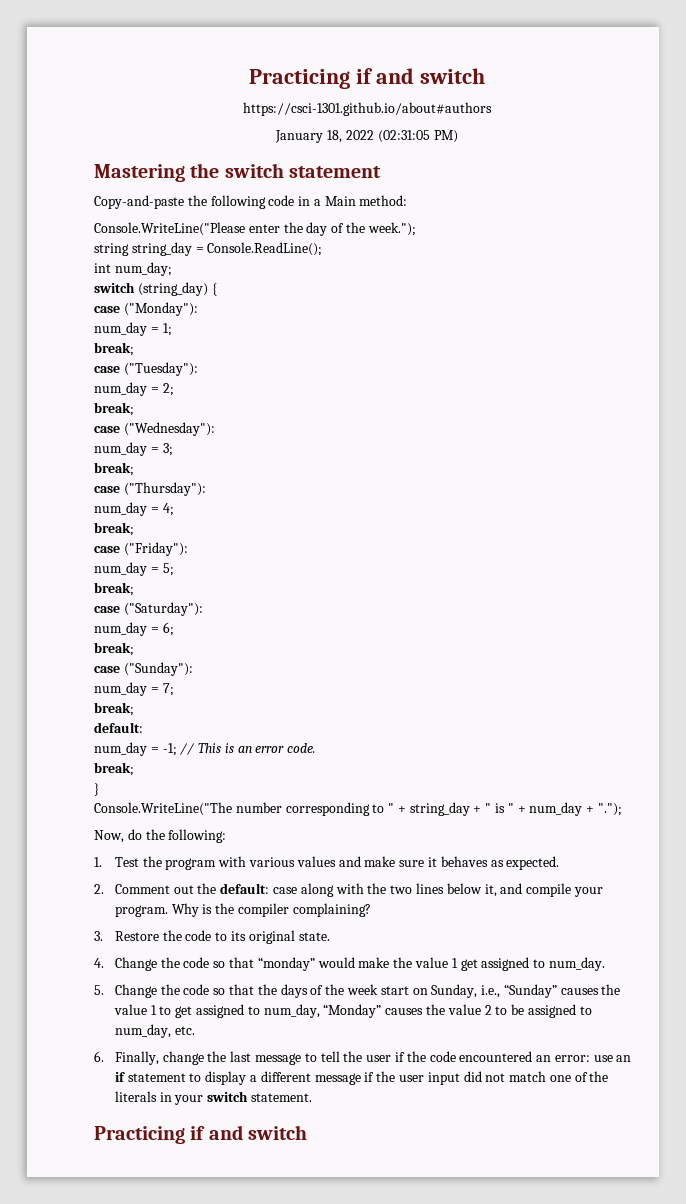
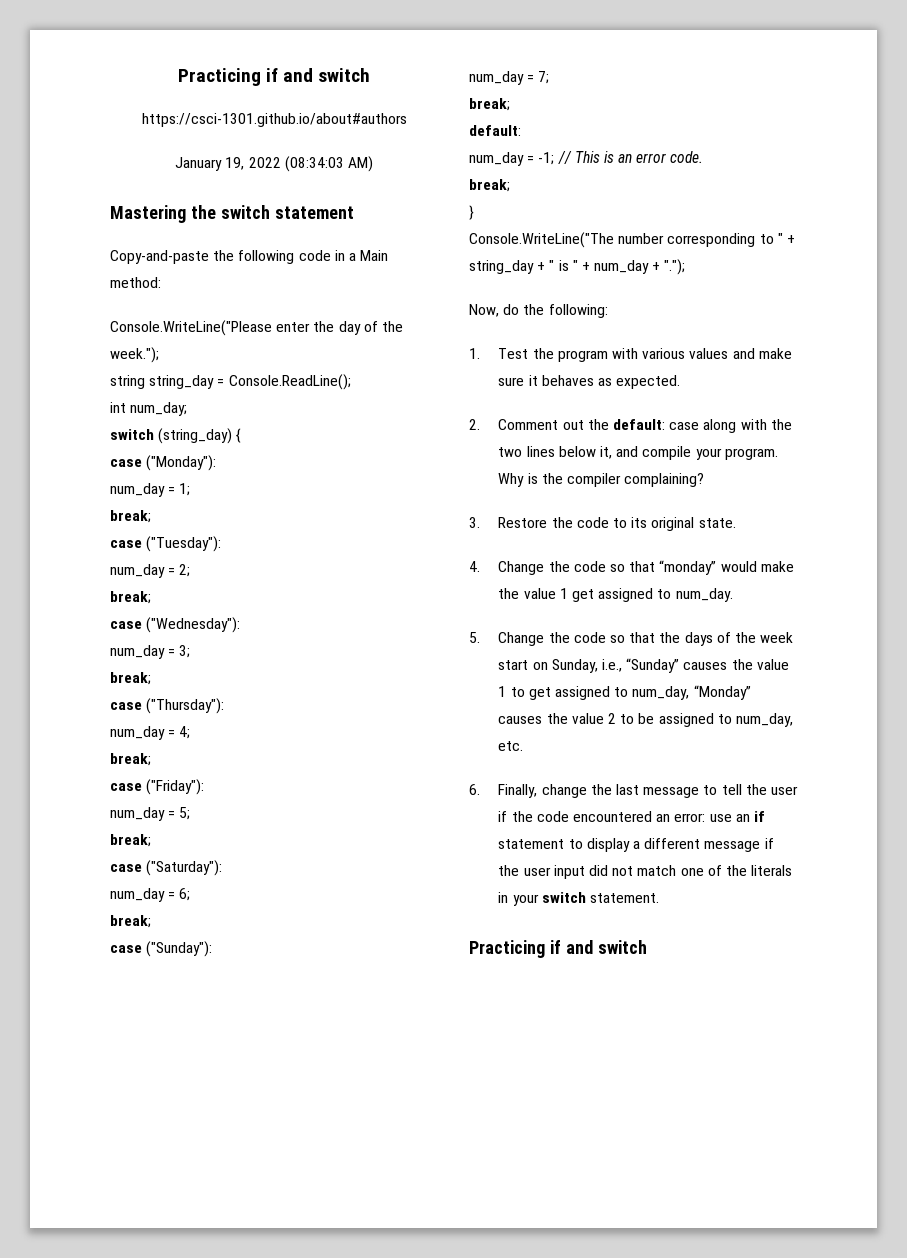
[327,130,458,143] 18, 2022 (02:31:05 PM) -> [225,156,373,172] 19, 2022 (08:34:03 AM)

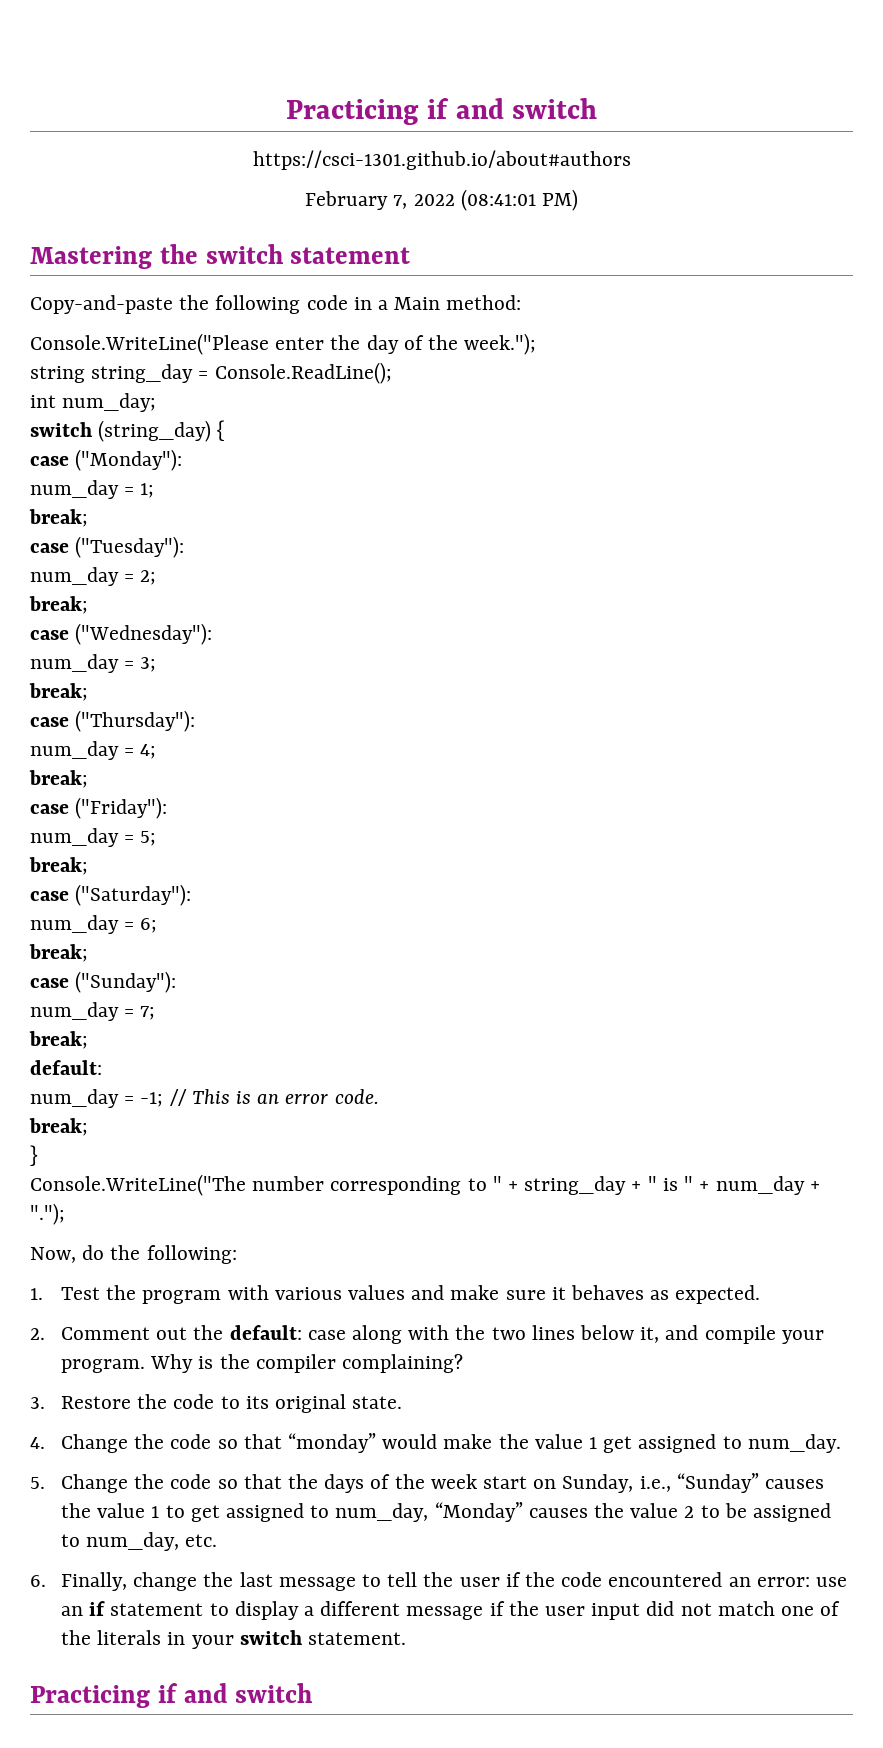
[175,156,373,172] January 19, 2022 (08:34:03 AM) -> [305,189,578,211] February 7, 2022 (08:41:01 PM)

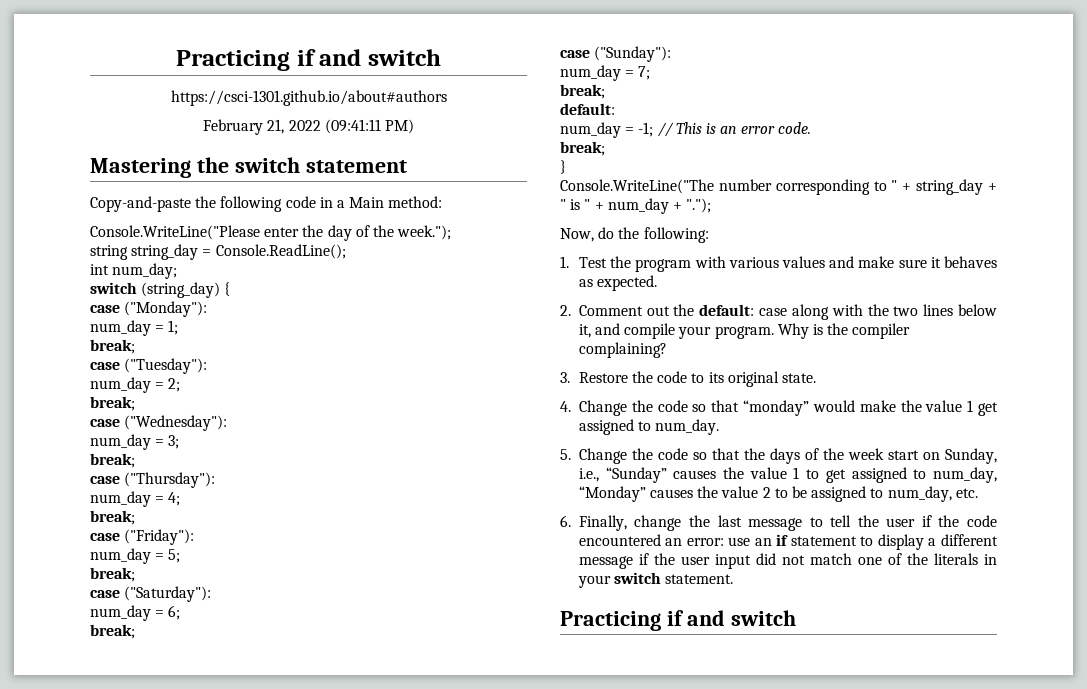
[393,189,536,211] 7, 2022 (08:41:01 -> [267,119,381,134] 21, 2022 (09:41:11

